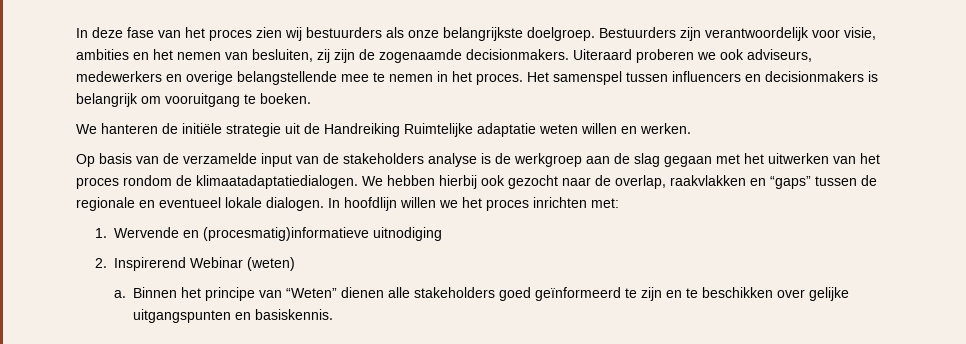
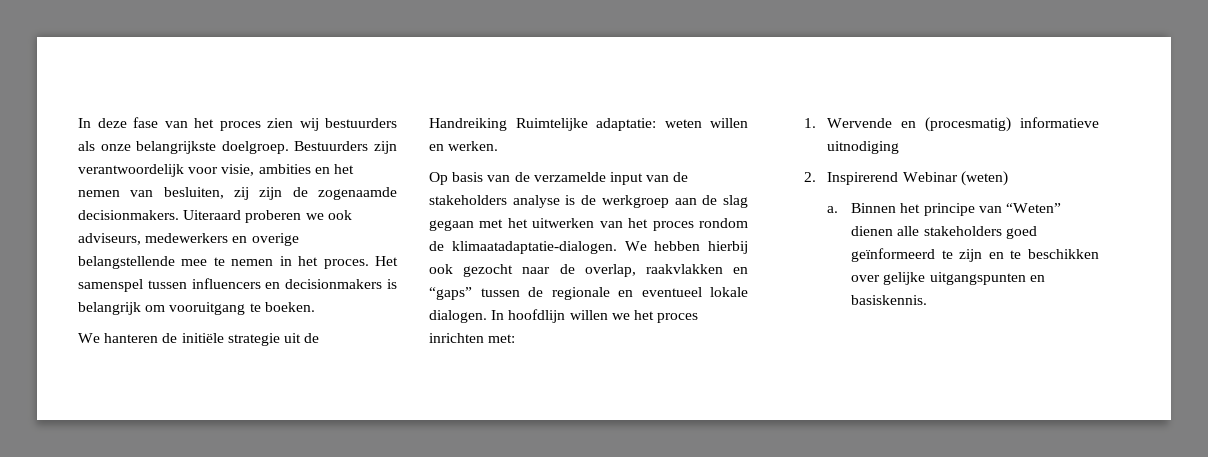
[477,123,536,137] adaptatie -> [596,118,656,131] adaptatie:
[196,175,358,189] klimaatadaptatiedialogen. -> [451,241,617,254] klimaatadaptatie-dialogen.
[202,227,369,241] (procesmatig)informatieve -> [925,117,1099,132] (procesmatig) informatieve

